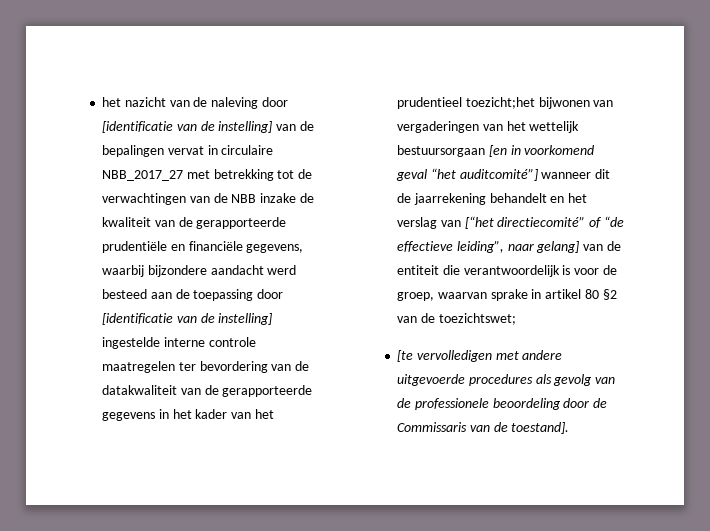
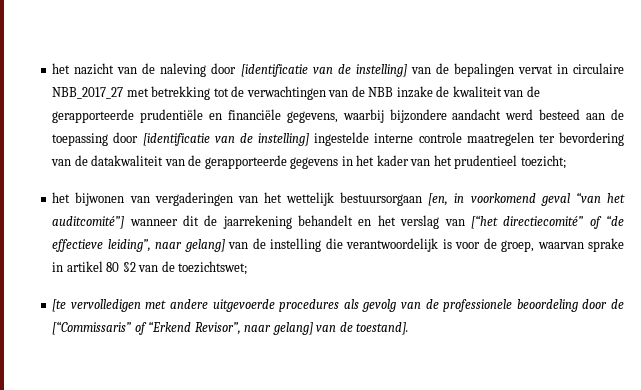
[465,97,535,109] toezicht;het -> [520,155,566,169] [52,192,71,203] toezicht; // het
[488,145,507,157] [en -> [428,193,449,206] [en,
[430,168,456,179] “het -> [575,192,625,203] “van het
[397,265,440,275] entiteit -> [270,238,322,252] instelling
[397,422,468,432] Commissaris -> [52,321,313,335] [“Commissaris” of “Erkend Revisor”, naar gelang]

